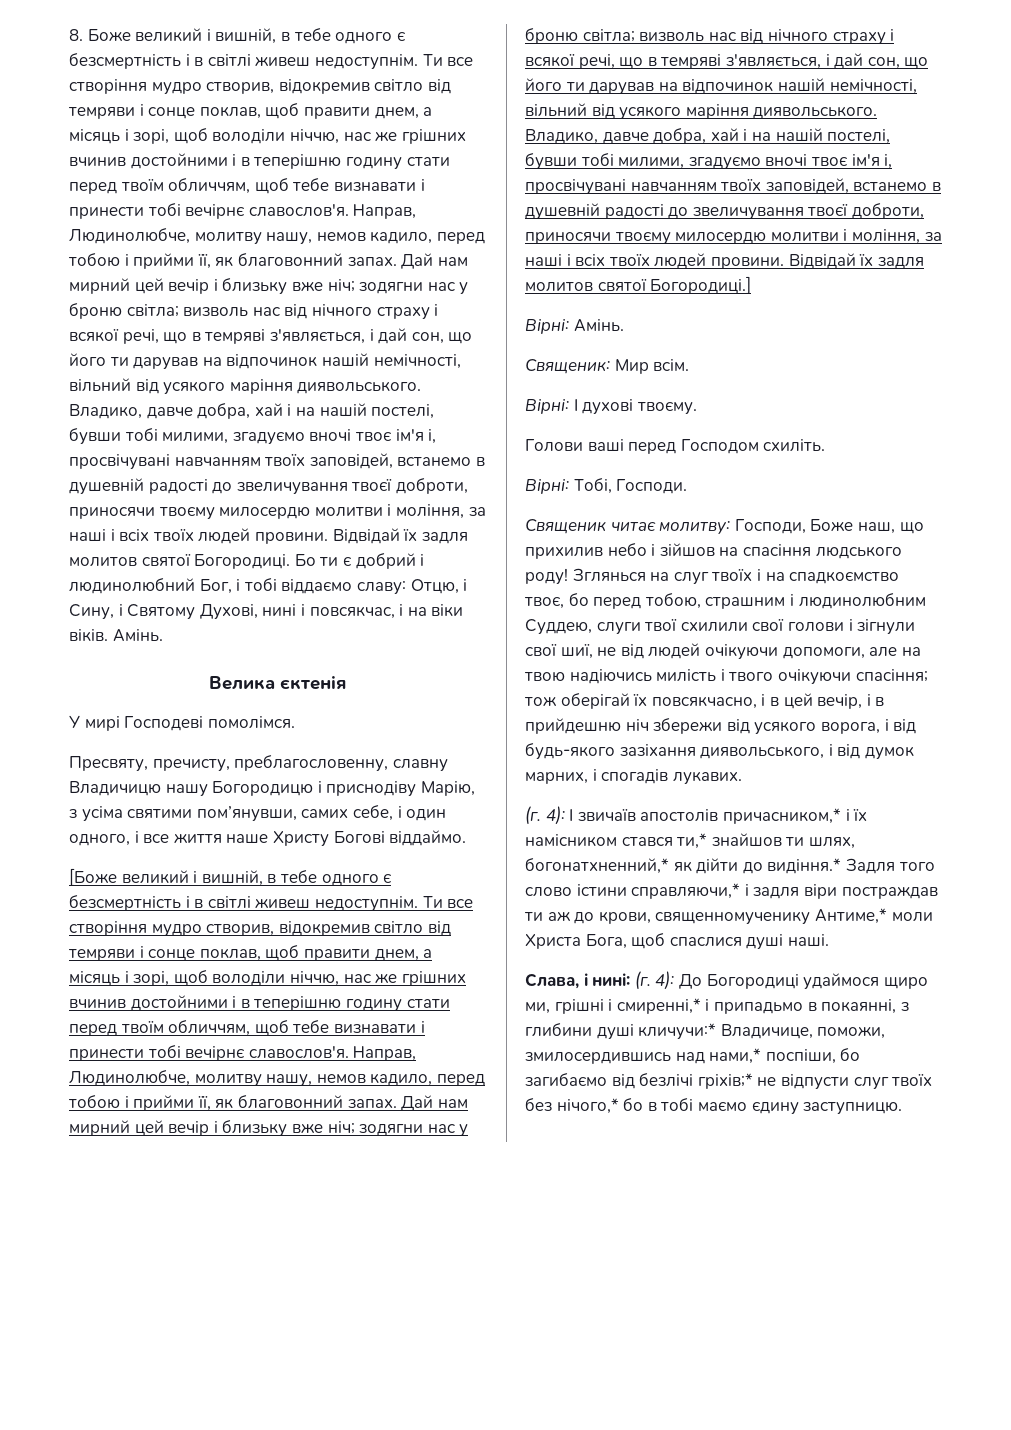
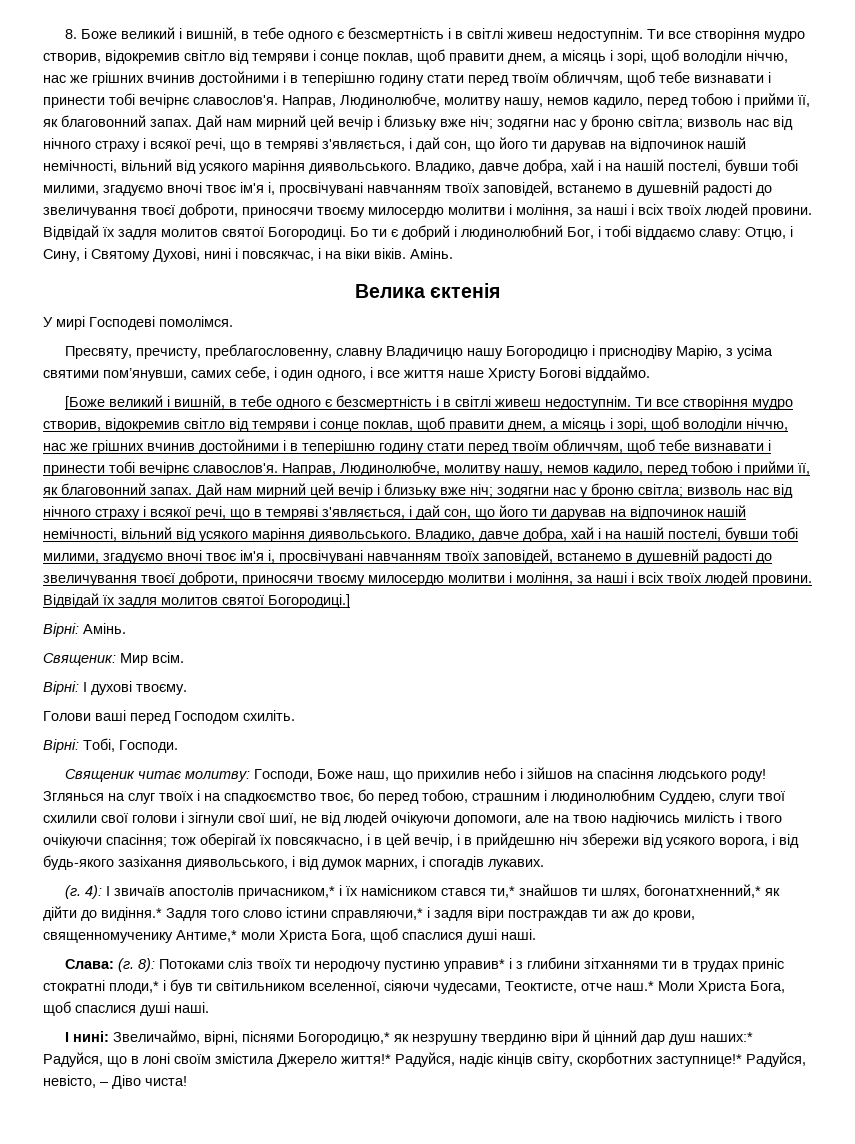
[525,971,928,990] [525,998,909,1014] [525,1023,886,1040] [525,1048,861,1064] [525,1073,933,1090] [525,1098,903,1115] Слава, і нині: (г. 4): До Богородиці удаймося щиро ми, грішні і смиренні,* і припадьмо в покаянні, з глибини душі кличучи:* Владичице, поможи, змилосердившись над нами,* поспіши, бо загибаємо від безлічі гріхів;* не відпусти слуг твоїх без нічого,* бо в тобі маємо єдину заступницю. -> [64,957,784,972] [43,979,785,994] [43,1001,209,1016] [64,1030,753,1045] [43,1052,806,1067] [43,1075,187,1089] Слава: (г. 8): Потоками сліз твоїх ти неродючу пустиню управив* і з глибини зітханнями ти в трудах приніс стократні плоди,* і був ти світильником вселенної, сіяючи чудесами, Теоктисте, отче наш.* Моли Христа Бога, щоб спаслися душі наші. // І нині: Звеличаймо, вірні, піснями Богородицю,* як незрушну твердиню віри й цінний дар душ наших:* Радуйся, що в лоні своїм змістила Джерело життя!* Радуйся, надіє кінців світу, скорботних заступнице!* Радуйся, невісто, – Діво чиста!

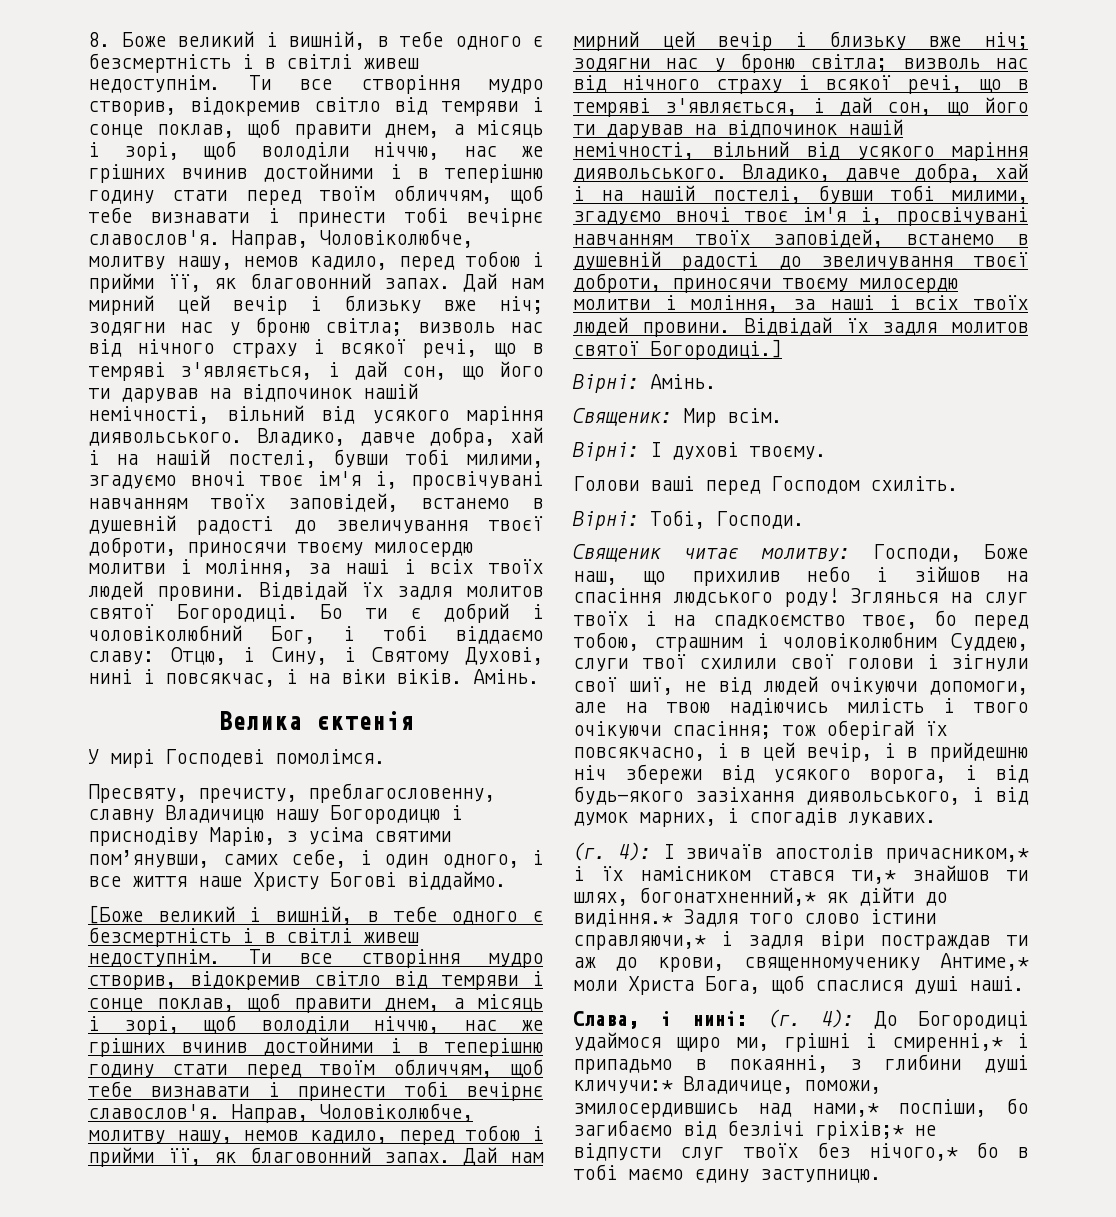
[340,93,440,108] Людинолюбче, -> [319,229,473,248] Чоловіколюбче,
[461,225,563,240] людинолюбний -> [88,625,242,641] чоловіколюбний
[340,461,440,476] Людинолюбче, -> [319,1103,473,1122] Чоловіколюбче,
[551,789,655,804] людинолюбним -> [782,632,938,648] чоловіколюбним
[64,957,784,972] [43,979,785,994] [43,1001,209,1016] [64,1030,753,1045] [43,1052,806,1067] [43,1075,187,1089] Слава: (г. 8): Потоками сліз твоїх ти неродючу пустиню управив* і з глибини зітханнями ти в трудах приніс стократні плоди,* і був ти світильником вселенної, сіяючи чудесами, Теоктисте, отче наш.* Моли Христа Бога, щоб спаслися душі наші. // І нині: Звеличаймо, вірні, піснями Богородицю,* як незрушну твердиню віри й цінний дар душ наших:* Радуйся, що в лоні своїм змістила Джерело життя!* Радуйся, надіє кінців світу, скорботних заступнице!* Радуйся, невісто, – Діво чиста! -> [573,1009,1028,1030] [573,1032,1028,1052] [573,1054,1028,1074] [573,1076,881,1094] [573,1098,1028,1118] [573,1120,936,1140] [573,1142,1028,1161] [573,1164,881,1183] Слава, і нині: (г. 4): До Богородиці удаймося щиро ми, грішні і смиренні,* і припадьмо в покаянні, з глибини душі кличучи:* Владичице, поможи, змилосердившись над нами,* поспіши, бо загибаємо від безлічі гріхів;* не відпусти слуг твоїх без нічого,* бо в тобі маємо єдину заступницю.

